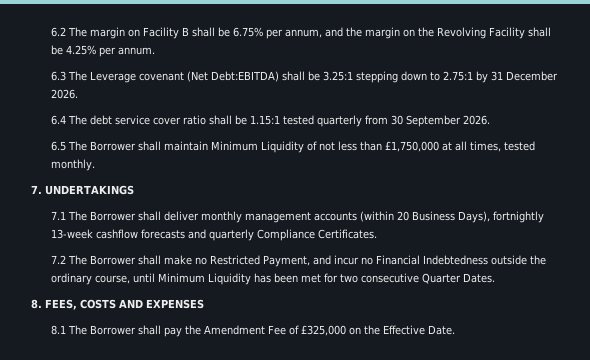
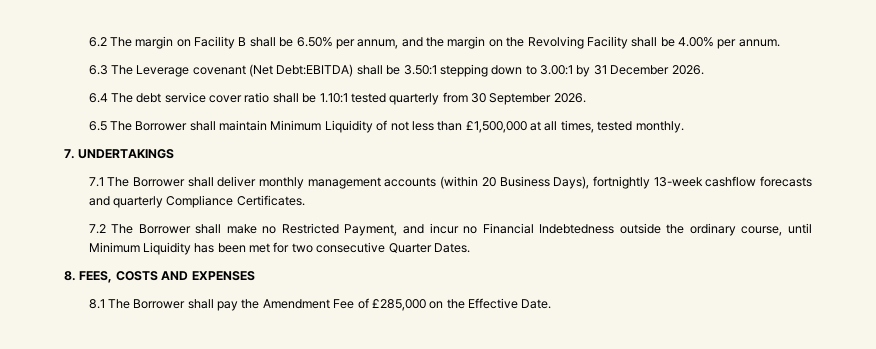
[232,27,263,37] 6.75% -> [296,37,333,47] 6.50%
[65,45,96,55] 4.25% -> [678,37,715,47] 4.00%
[322,71,353,81] 3.25:1 -> [403,65,437,75] 3.50:1
[442,71,473,81] 2.75:1 -> [540,65,574,75] 3.00:1
[249,115,280,125] 1.15:1 -> [319,93,348,103] 1.10:1
[384,141,439,152] £1,750,000 -> [465,121,527,133] £1,500,000
[300,325,346,336] £325,000 -> [371,299,426,311] £285,000

